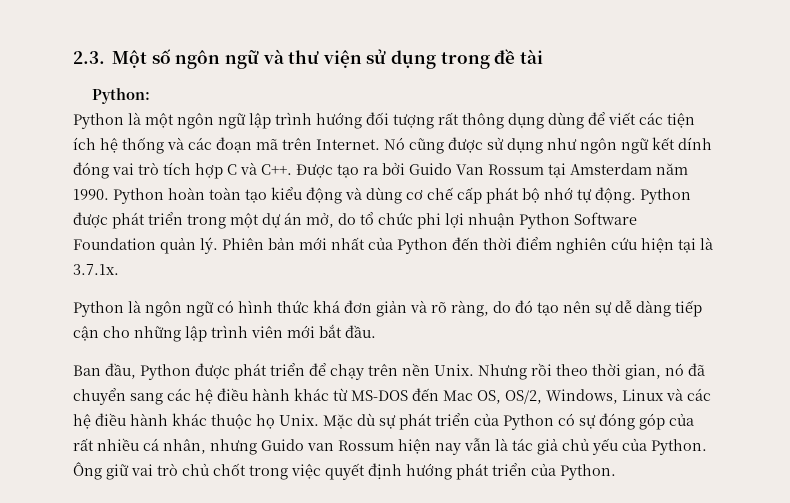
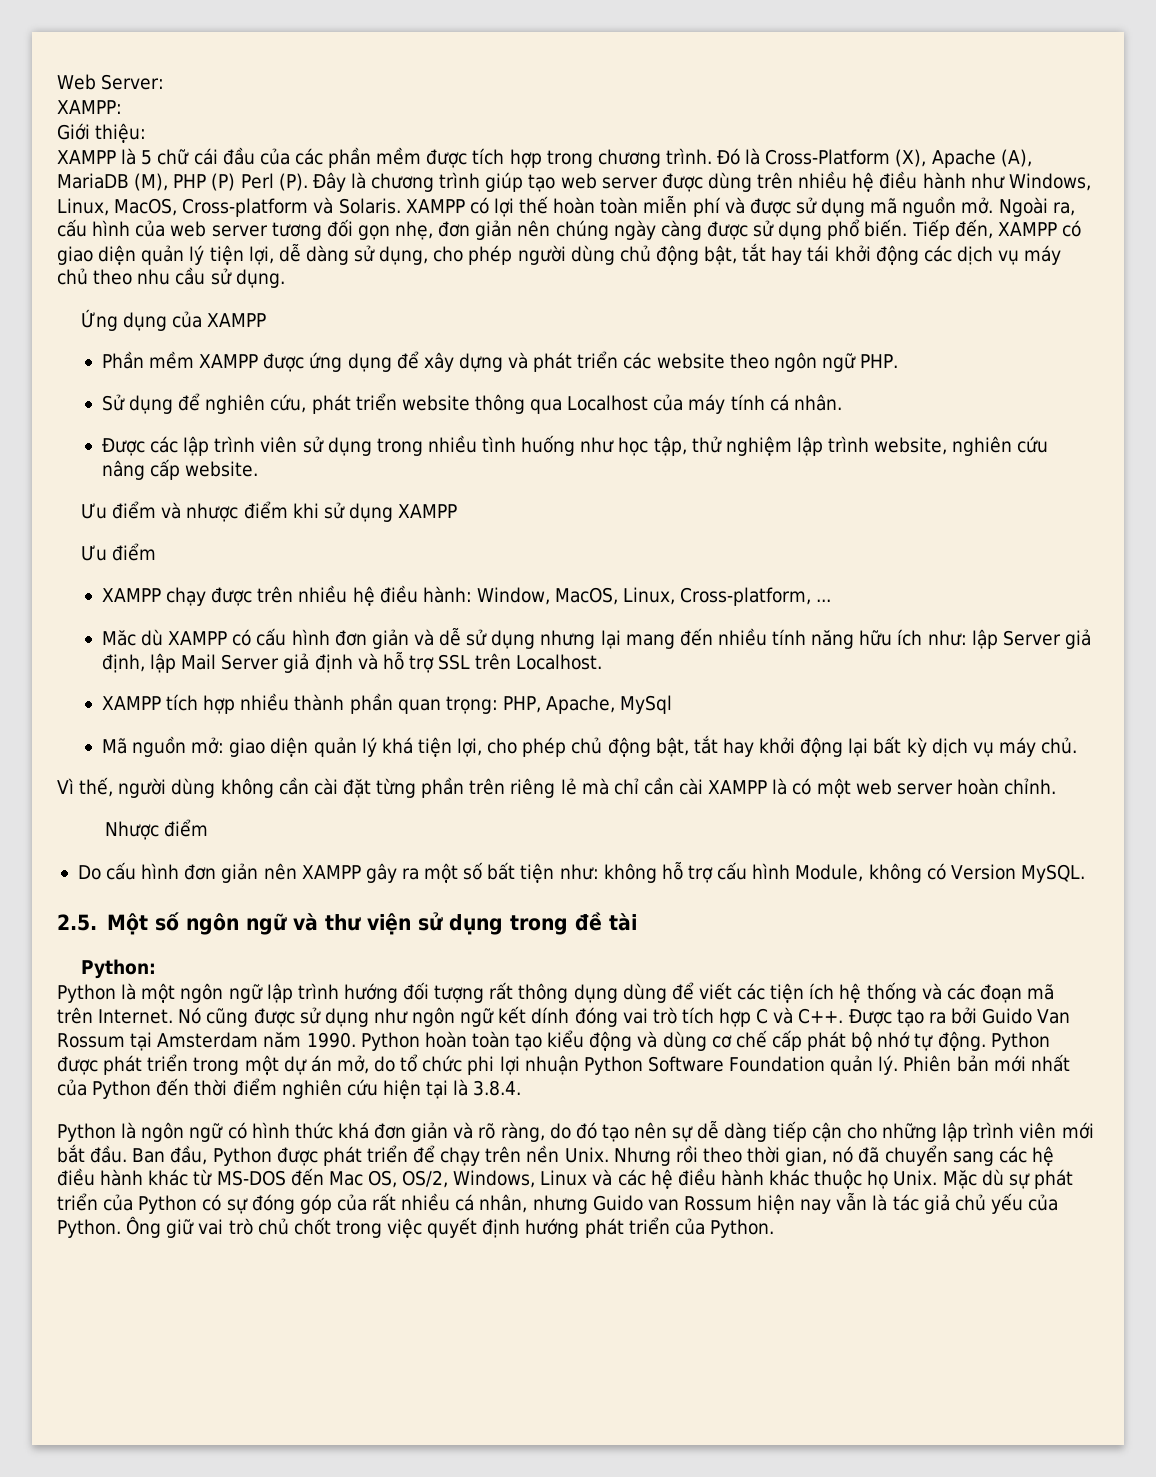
[73,51,105,64] 2.3. -> [57,74,165,90] [57,100,122,114] [57,123,147,143] [57,147,1032,168] [57,171,1091,192] [57,195,1075,217] [57,219,1081,240] [57,243,1062,265] [57,267,285,288] [80,309,267,331] [101,351,899,372] [101,393,842,414] [101,435,1049,456] [101,459,259,480] [80,501,458,522] [80,543,157,561] [101,585,832,606] [101,627,1092,649] [101,651,603,673] [101,693,673,714] [101,735,1078,757] [57,777,1057,798] [104,819,209,840] [77,861,1085,883] [57,914,97,931] Web Server: // XAMPP: // Giới thiệu: // XAMPP là 5 chữ cái đầu của các phần mềm được tích hợp trong chương trình. Đó là Cross-Platform (X), Apache (A), MariaDB (M), PHP (P) Perl (P). Đây là chương trình giúp tạo web server được dùng trên nhiều hệ điều hành như Windows, Linux, MacOS, Cross-platform và Solaris. XAMPP có lợi thế hoàn toàn miễn phí và được sử dụng mã nguồn mở. Ngoài ra, cấu hình của web server tương đối gọn nhẹ, đơn giản nên chúng ngày càng được sử dụng phổ biến. Tiếp đến, XAMPP có giao diện quản lý tiện lợi, dễ dàng sử dụng, cho phép người dùng chủ động bật, tắt hay tái khởi động các dịch vụ máy chủ theo nhu cầu sử dụng. // Ứng dụng của XAMPP // Phần mềm XAMPP được ứng dụng để xây dựng và phát triển các website theo ngôn ngữ PHP. // Sử dụng để nghiên cứu, phát triển website thông qua Localhost của máy tính cá nhân. // Được các lập trình viên sử dụng trong nhiều tình huống như học tập, thử nghiệm lập trình website, nghiên cứu nâng cấp website. // Ưu điểm và nhược điểm khi sử dụng XAMPP // Ưu điểm // XAMPP chạy được trên nhiều hệ điều hành: Window, MacOS, Linux, Cross-platform, ... // Măc dù XAMPP có cấu hình đơn giản và dễ sử dụng nhưng lại mang đến nhiều tính năng hữu ích như: lập Server giả định, lập Mail Server giả định và hỗ trợ SSL trên Localhost. // XAMPP tích hợp nhiều thành phần quan trọng: PHP, Apache, MySql // Mã nguồn mở: giao diện quản lý khá tiện lợi, cho phép chủ động bật, tắt hay khởi động lại bất kỳ dịch vụ máy chủ. // Vì thế, người dùng không cần cài đặt từng phần trên riêng lẻ mà chỉ cần cài XAMPP là có một web server hoàn chỉnh. // Nhược điểm // Do cấu hình đơn giản nên XAMPP gây ra một số bất tiện như: không hỗ trợ cấu hình Module, không có Version MySQL. // 2.5.
[73,264,119,275] 3.7.1x. -> [473,1080,522,1096] 3.8.4.
(376, 331) // -> (128, 1154) none

